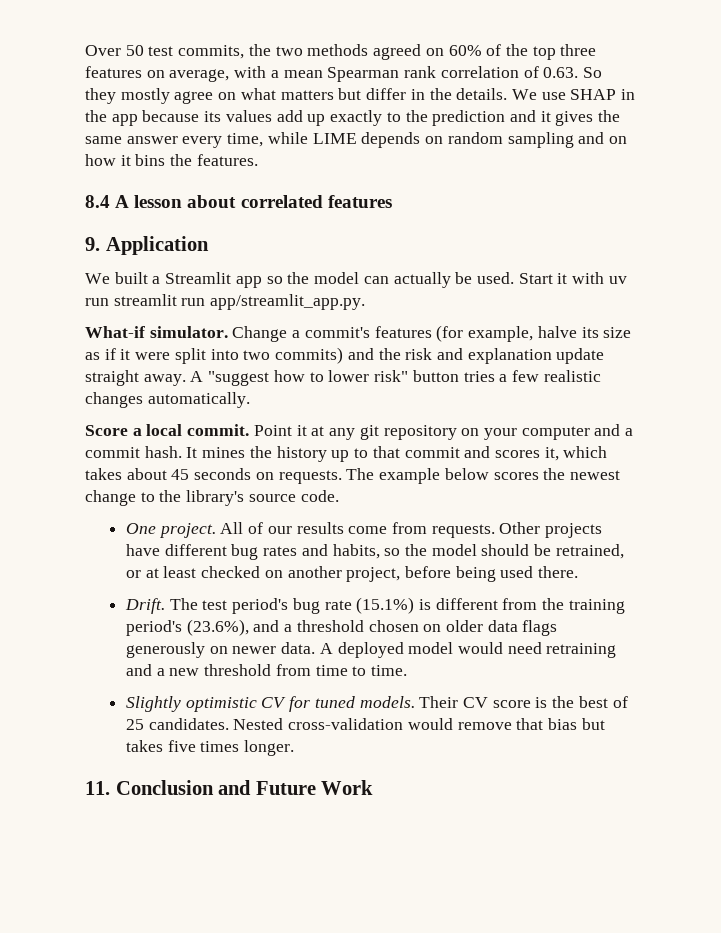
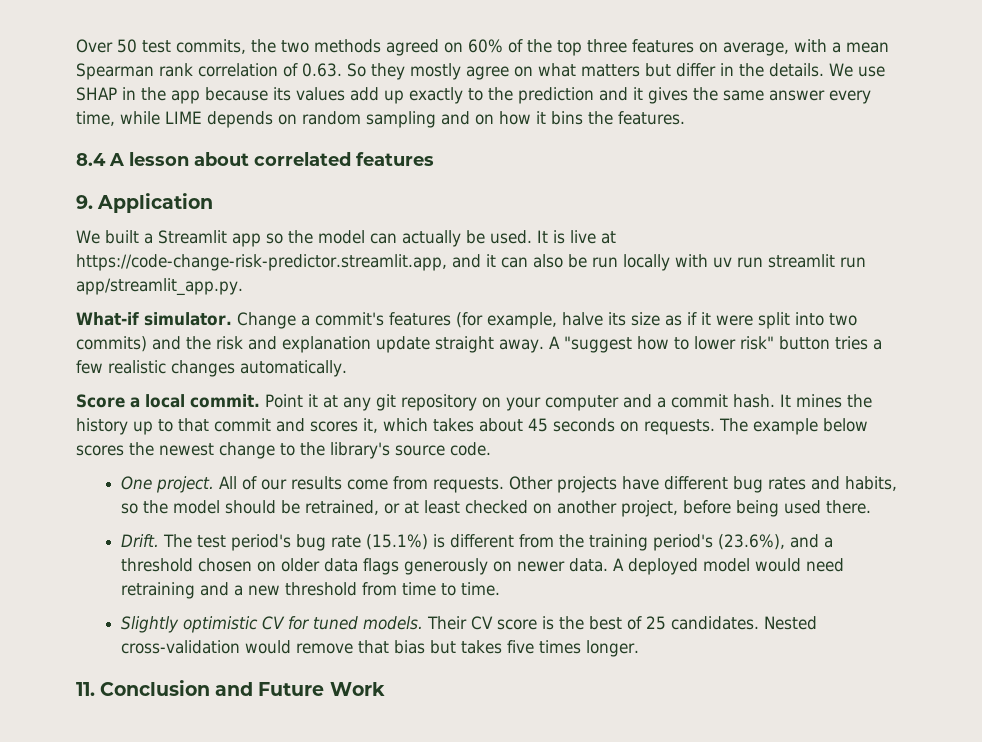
[518,273,568,284] Start it -> [536,230,616,244] [76,254,670,271] It is live at https://code-change-risk-predictor.streamlit.app, and it can also be run locally

